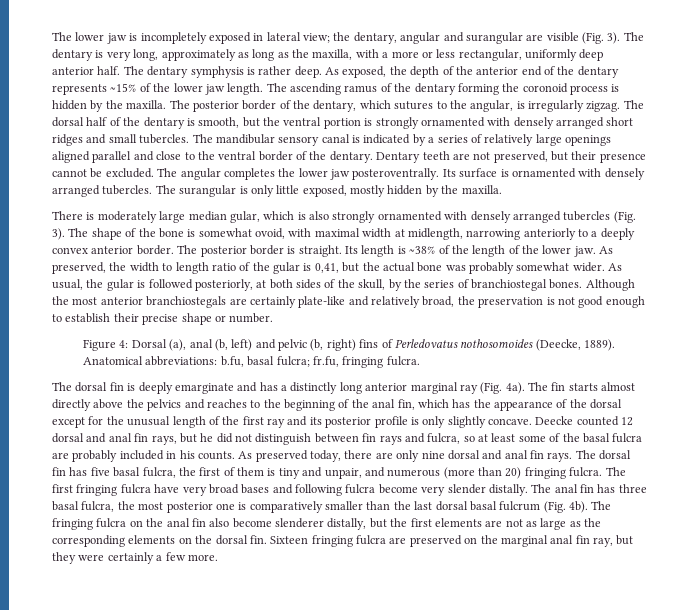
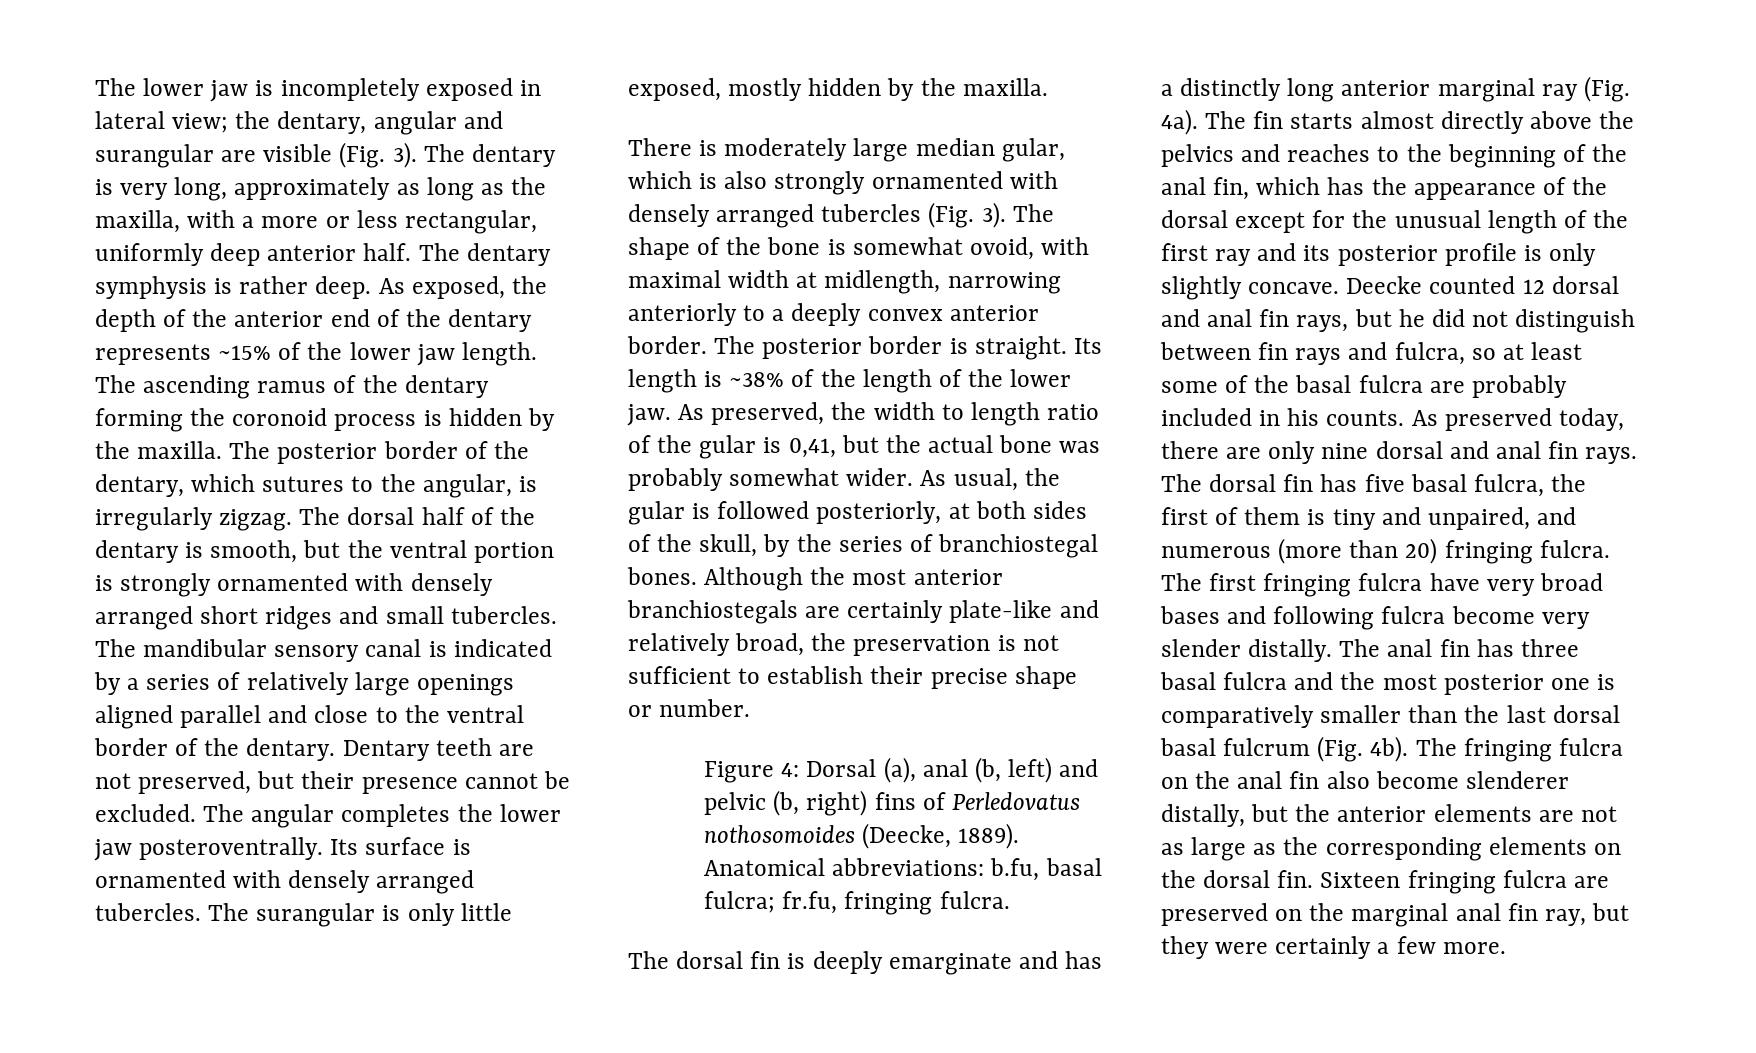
[578,296,645,308] good enough -> [628,666,731,684] sufficient
[324,468,362,479] unpair, -> [1427,507,1530,530] unpaired,
[81,501,115,512] fulcra, -> [1223,672,1334,690] fulcra and
[410,518,432,527] first -> [1337,806,1427,822] anterior

